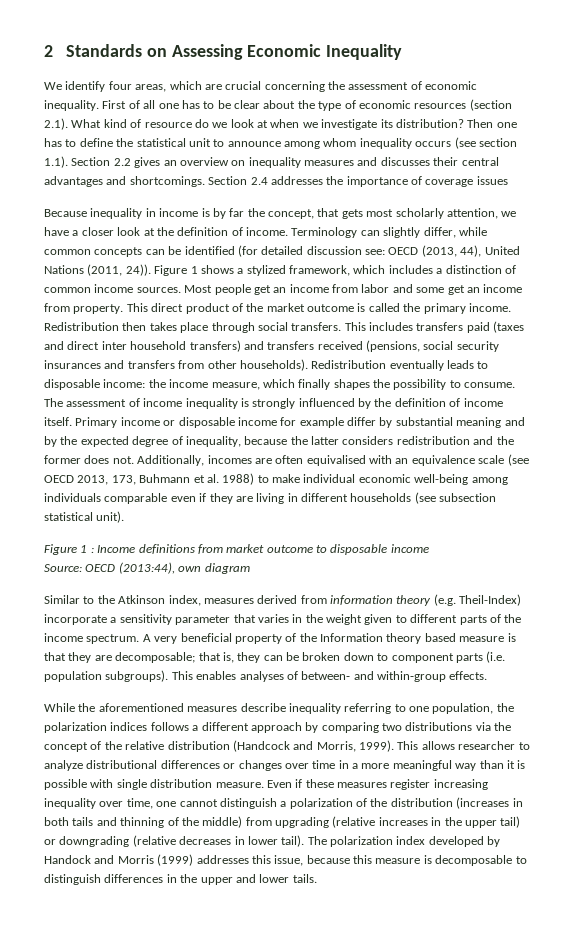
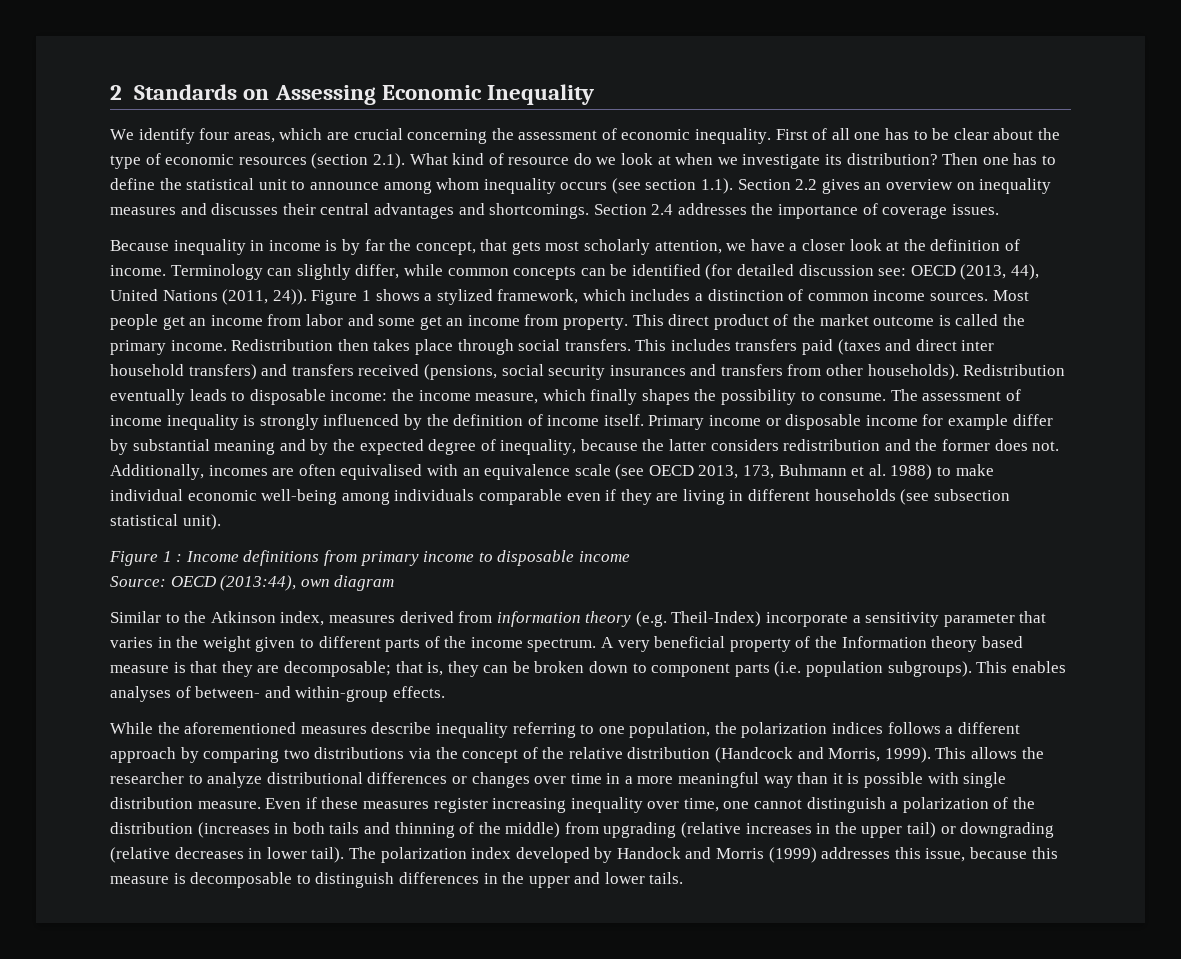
[476,176,508,185] issues -> [951,204,999,215] issues.
[226,544,313,553] market outcome -> [360,551,475,566] primary income
(455, 745) none -> [1021,747,1044,759] the

